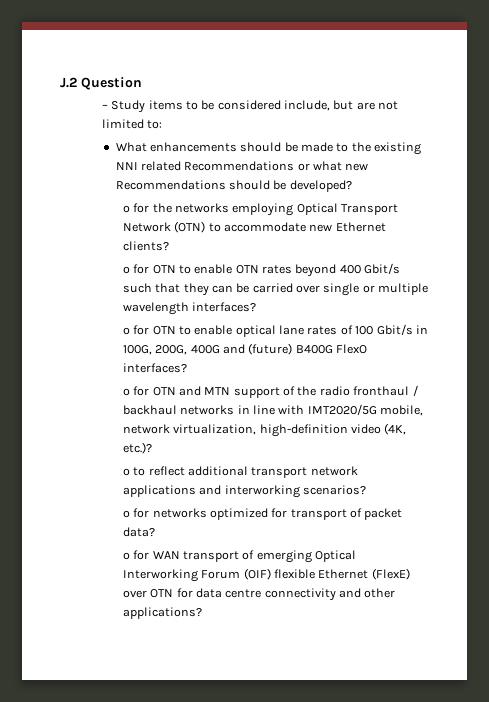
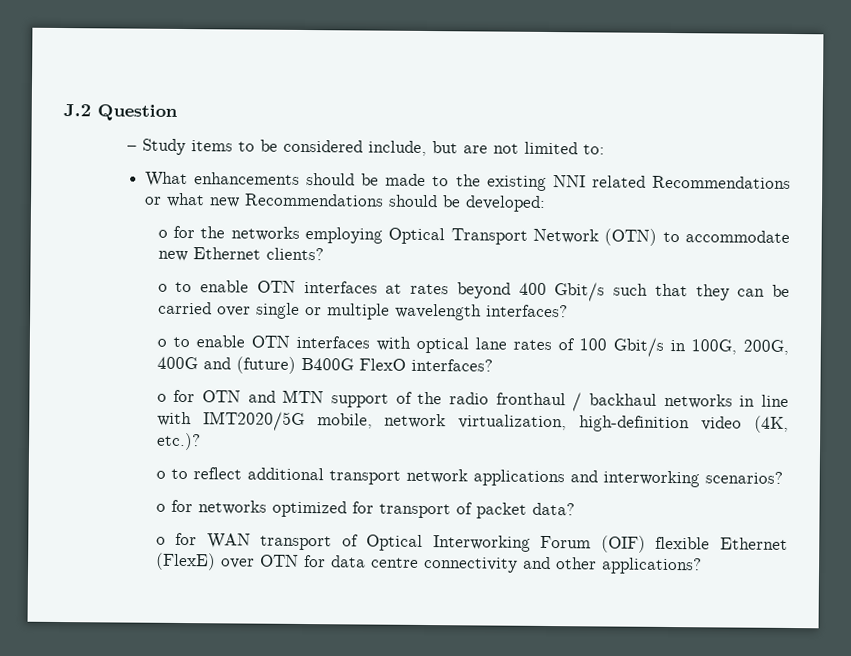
[289,180,352,192] developed? -> [464,195,546,212] developed:
[133,264,259,274] for OTN to enable OTN -> [175,280,403,294] to enable OTN interfaces at
[133,325,233,335] for OTN to enable -> [172,335,411,351] to enable OTN interfaces with
[256,550,312,563] emerging -> (359, 540) none

